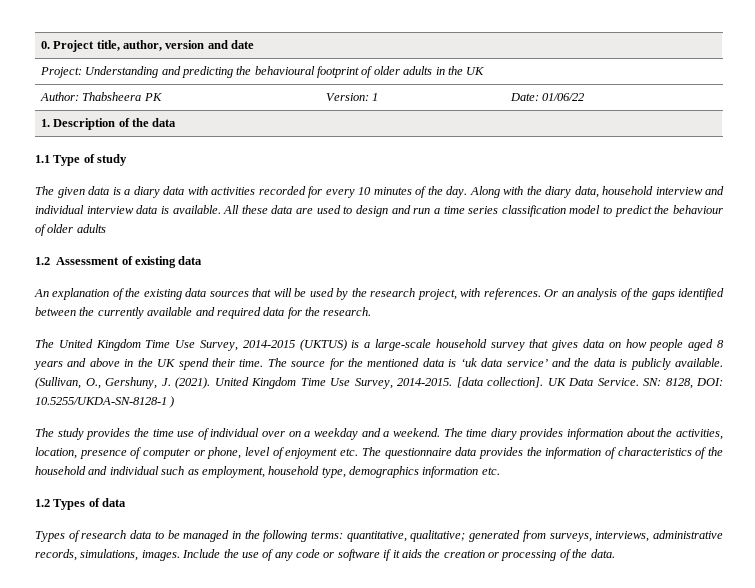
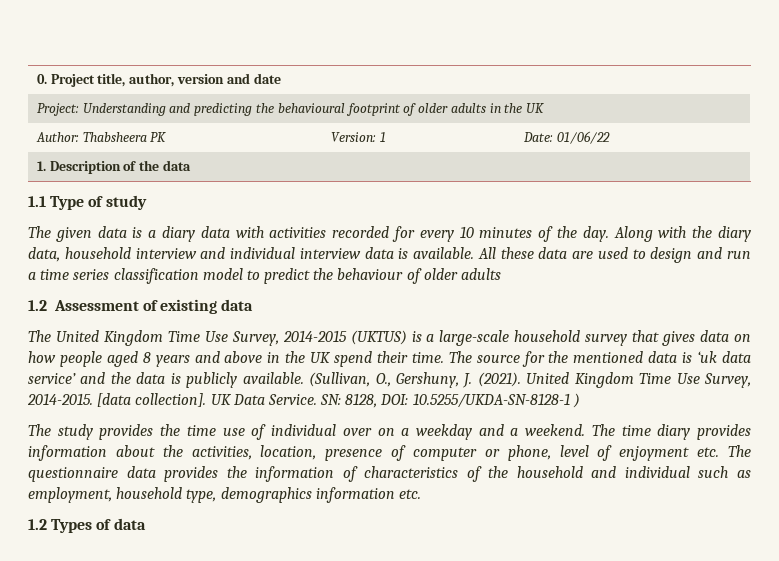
[34,288,724,300] [35,307,372,319] // An explanation of the existing data sources that will be used by the research project, with references. Or an analysis of the gaps identified between the currently available and required data for the research. -> (254, 305) none
[35,530,723,542] [35,549,615,561] // Types of research data to be managed in the following terms: quantitative, qualitative; generated from surveys, interviews, administrative records, simulations, images. Include the use of any code or software if it aids the creation or processing of the data. -> (146, 524) none

